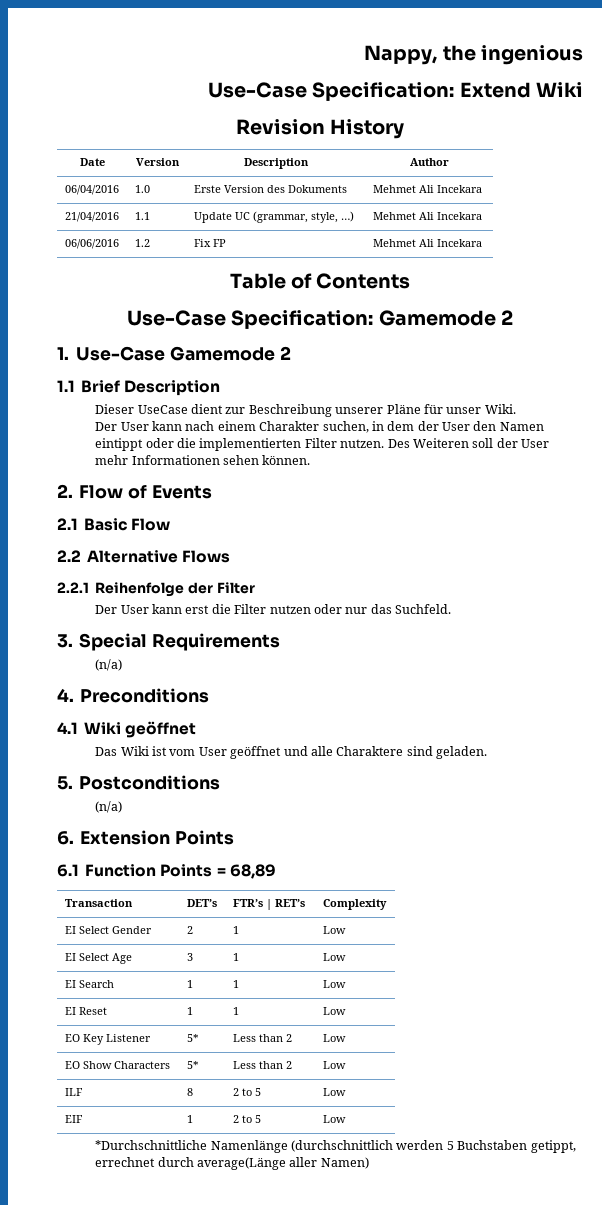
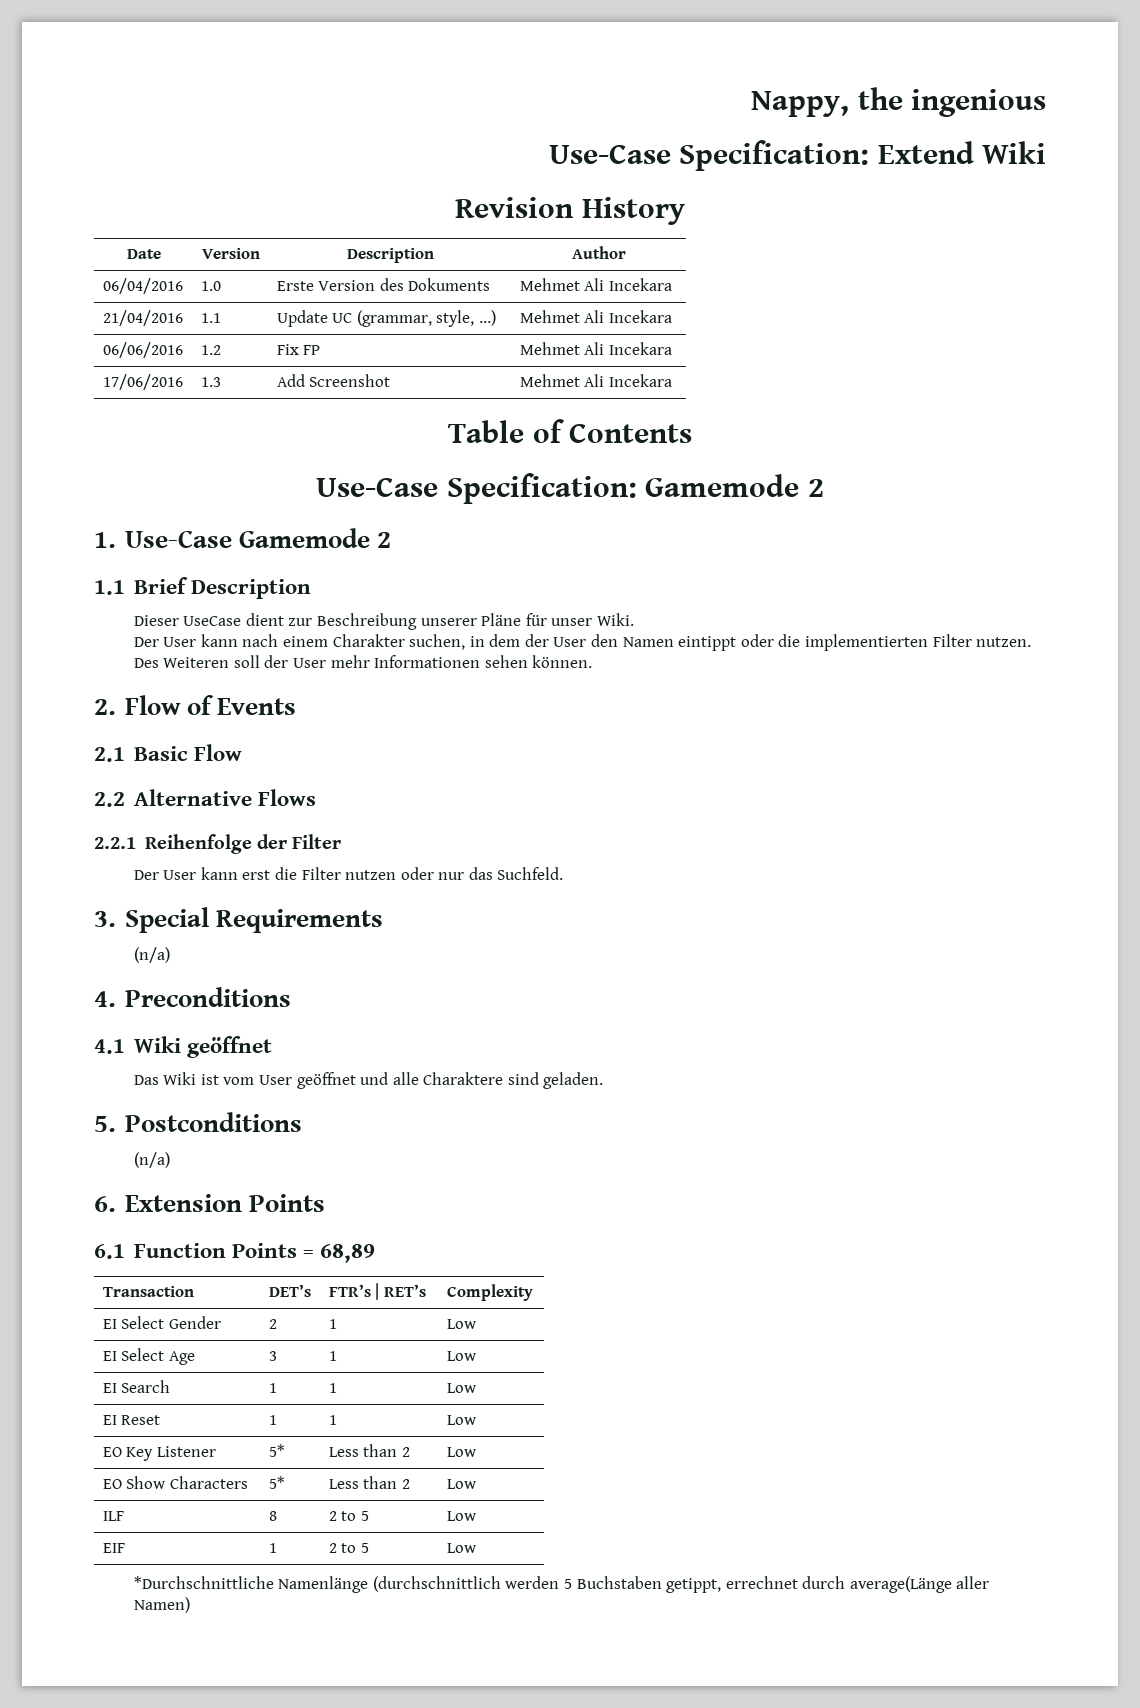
(482, 243) none -> [102,374,183,390] [200,377,221,387] [276,374,391,387] [519,374,672,387] // 17/06/2016 | 1.3 | Add Screenshot | Mehmet Ali Incekara

